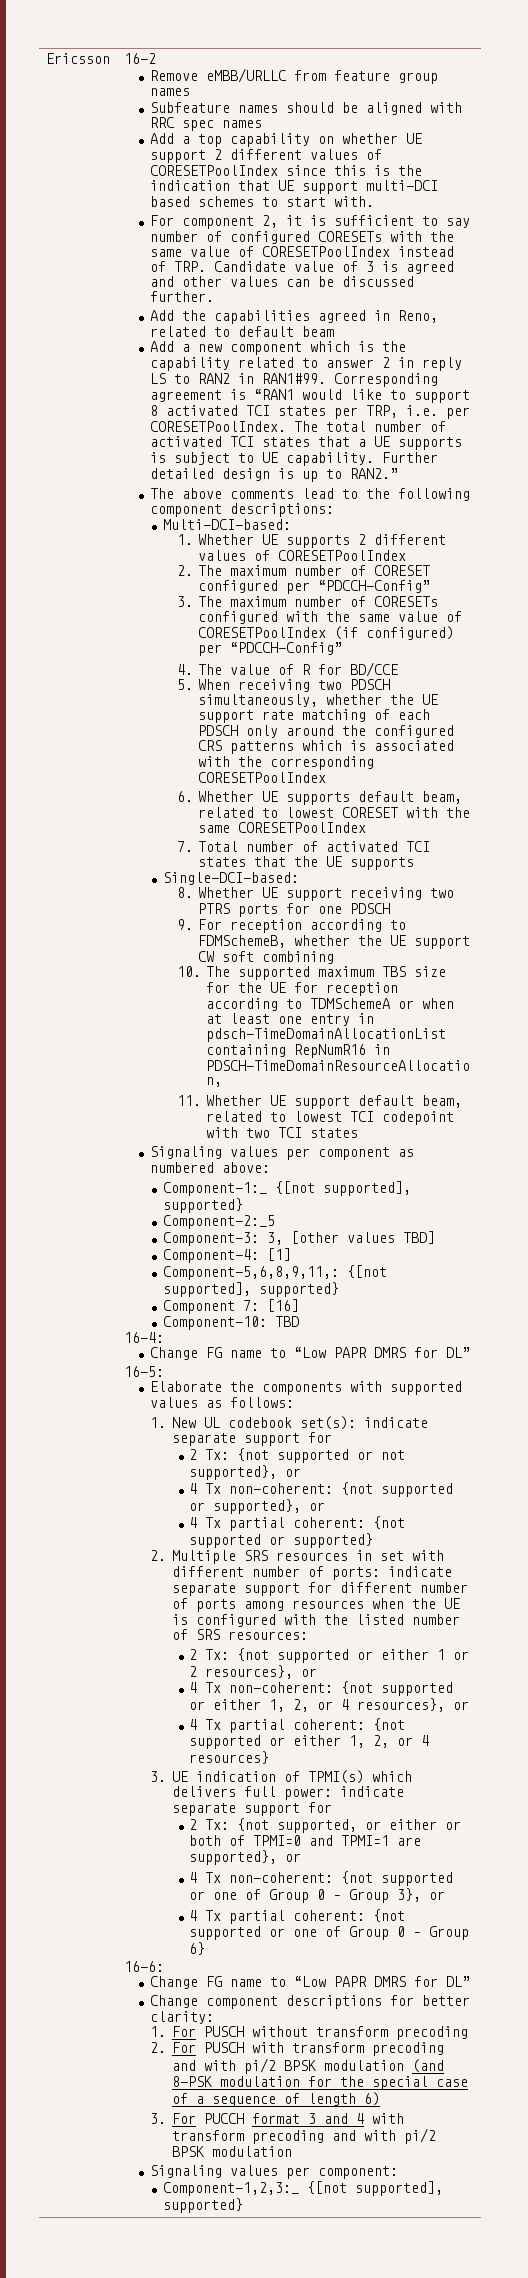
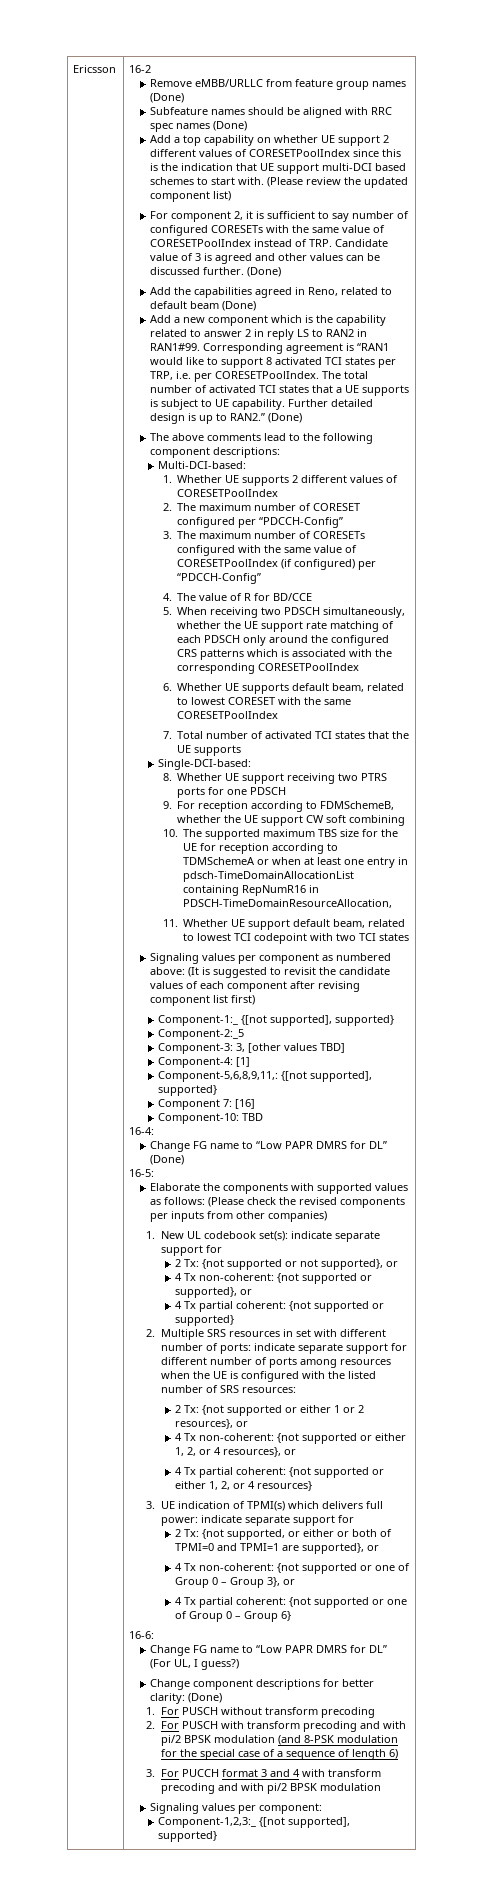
(190, 92) none -> [149,93,184,103] (Done)
(262, 124) none -> [212,121,247,131] (Done)
(374, 201) none -> [266,177,408,188] [149,191,231,202] (Please review the updated component list)
(214, 296) none -> [246,267,281,277] (Done)
(334, 331) none -> [221,301,256,311] (Done)
(398, 473) none -> [267,413,302,423] (Done)
(270, 1167) none -> [187,967,390,978] [149,981,360,992] [149,995,255,1006] (It is suggested to revisit the candidate values of each component after revising component list first)
(470, 1352) none -> [149,1155,184,1165] (Done)
(294, 1402) none -> [207,1197,405,1208] [149,1211,327,1222] (Please check the revised components per inputs from other companies)
(470, 1981) none -> [149,1659,239,1670] (For UL, I guess?)
(214, 2017) none -> [187,1693,222,1703] (Done)

